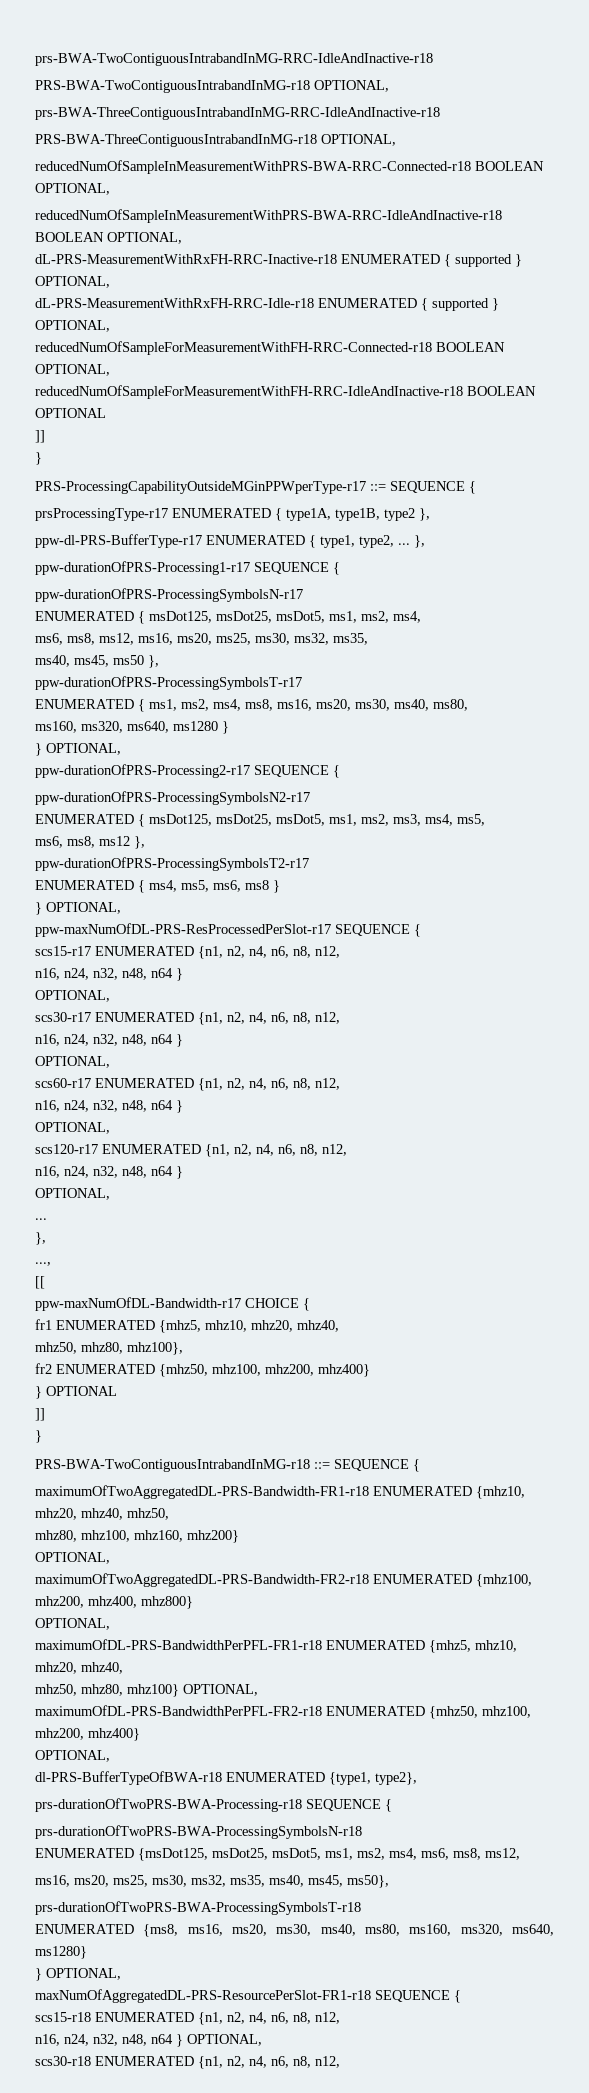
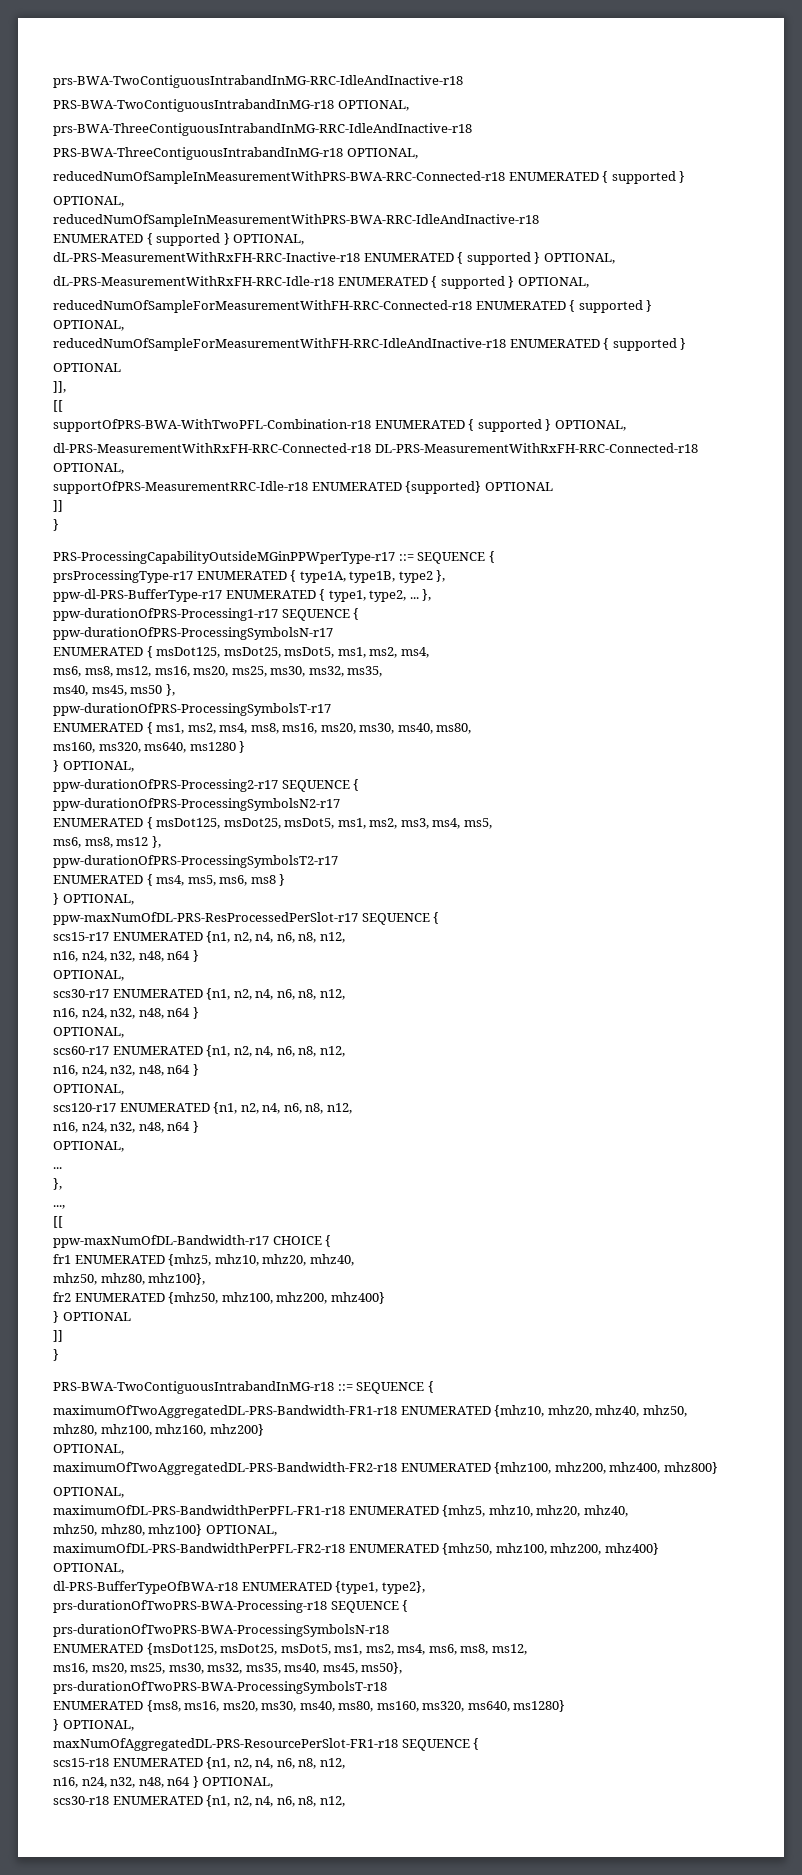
[475,161,544,171] [35,183,110,195] [35,209,502,223] [35,232,104,242] BOOLEAN OPTIONAL, // reducedNumOfSampleInMeasurementWithPRS-BWA-RRC-IdleAndInactive-r18 BOOLEAN -> [508,171,686,184] [53,196,124,207] [53,214,539,227] [53,233,230,246] ENUMERATED { supported } // OPTIONAL, // reducedNumOfSampleInMeasurementWithPRS-BWA-RRC-IdleAndInactive-r18 // ENUMERATED { supported }
[436,342,505,352] [35,364,110,376] [35,385,536,399] BOOLEAN OPTIONAL, // reducedNumOfSampleForMeasurementWithFH-RRC-IdleAndInactive-r18 BOOLEAN -> [475,300,653,313] [53,320,124,331] [53,338,687,351] [53,363,121,372] [53,381,66,393] [53,400,63,412] [53,419,626,432] [53,443,698,453] [53,463,124,474] [53,481,482,494] ENUMERATED { supported } // OPTIONAL, // reducedNumOfSampleForMeasurementWithFH-RRC-IdleAndInactive-r18 ENUMERATED { supported } // OPTIONAL // ]], // [[ // supportOfPRS-BWA-WithTwoPFL-Combination-r18 ENUMERATED { supported } OPTIONAL, // dl-PRS-MeasurementWithRxFH-RRC-Connected-r18 DL-PRS-MeasurementWithRxFH-RRC-Connected-r18 OPTIONAL, // supportOfPRS-MeasurementRRC-Idle-r18 ENUMERATED {supported}

